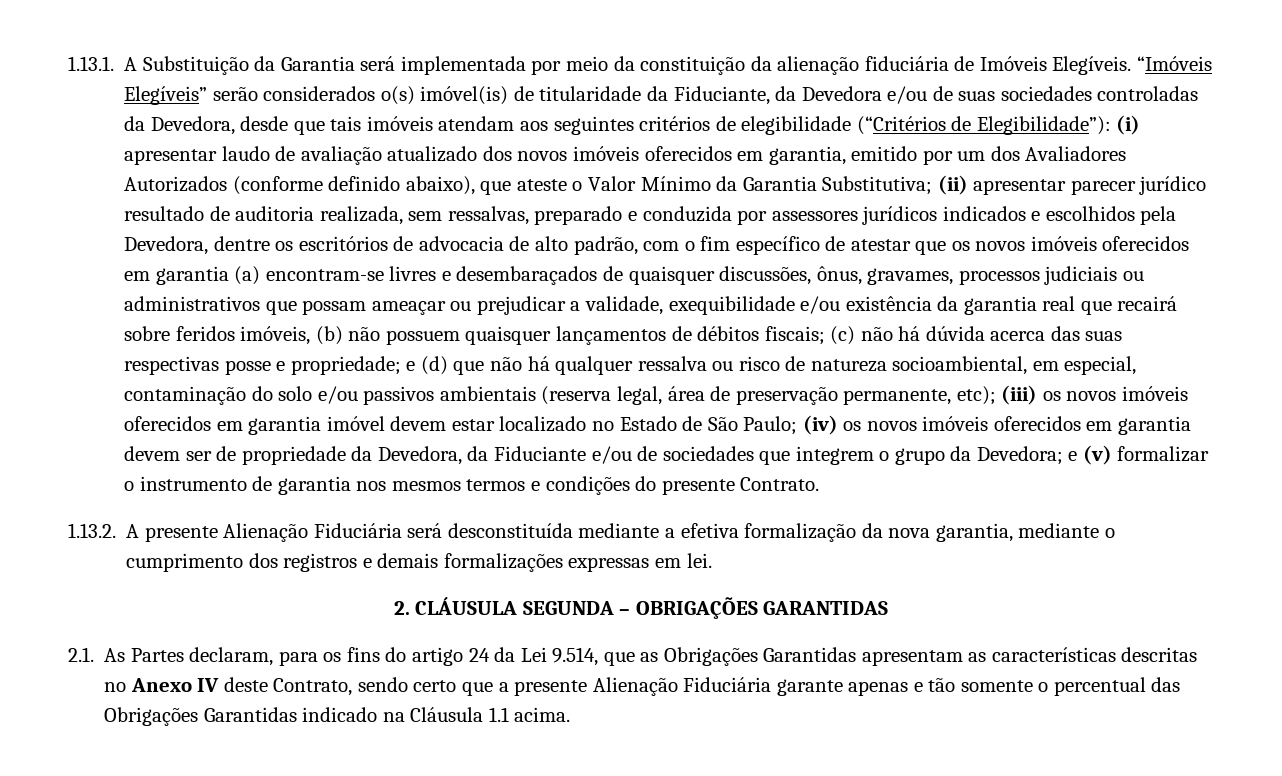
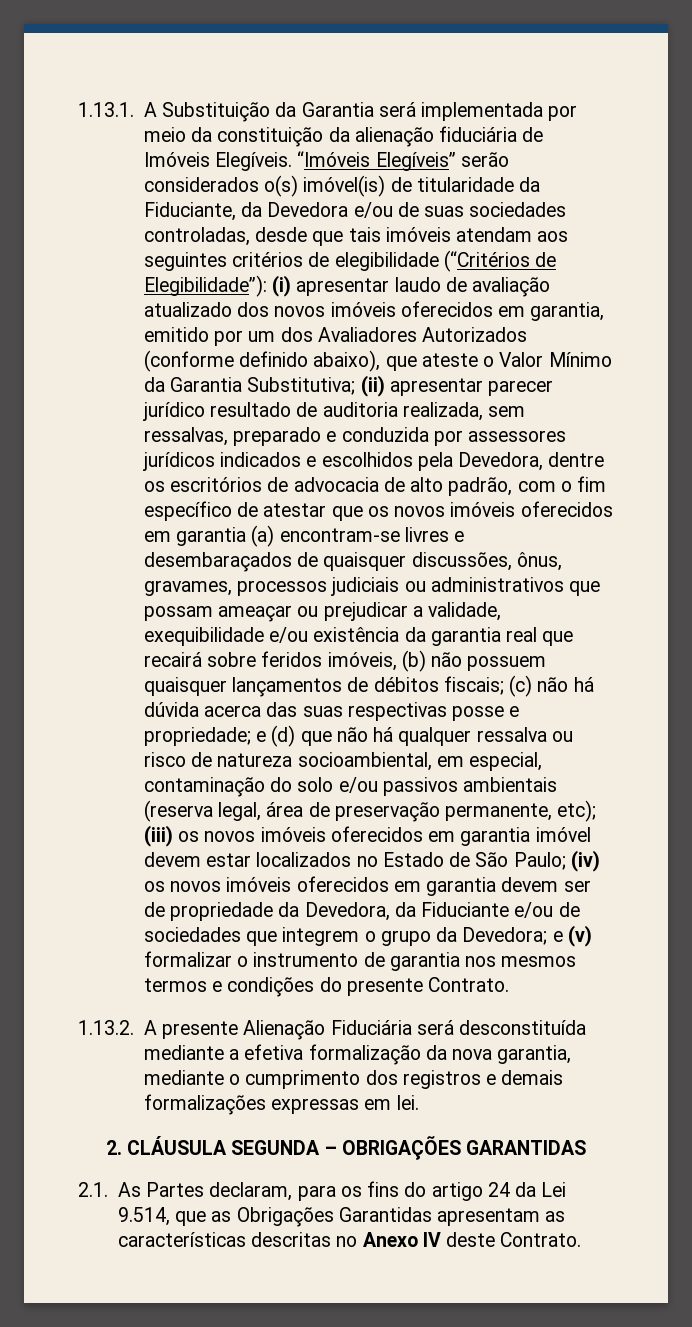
[1097,86,1199,101] [124,116,235,135] controladas da Devedora, -> [143,227,250,246] controladas,
[499,416,587,432] localizado -> [256,852,352,867] localizados
[273,677,1181,696] [104,707,571,726] Contrato, sendo certo que a presente Alienação Fiduciária garante apenas e tão somente o percentual das Obrigações Garantidas indicado na Cláusula 1.1 acima. -> [500,1232,582,1247] Contrato.

